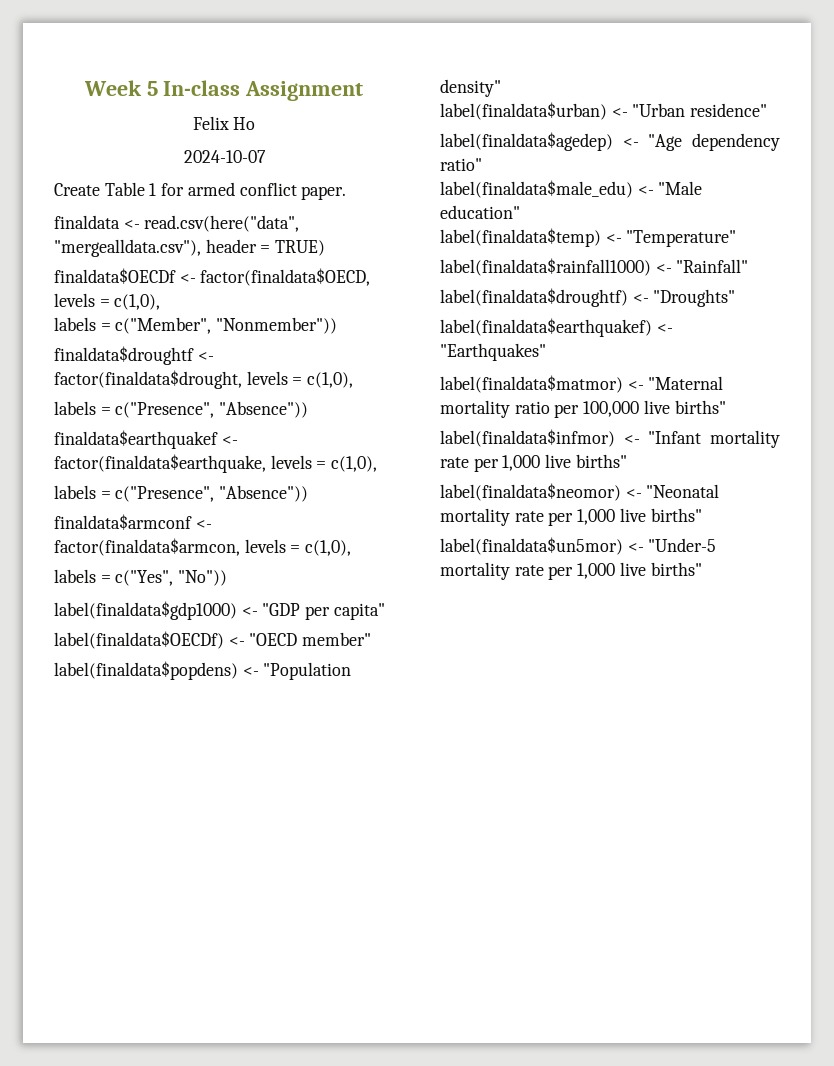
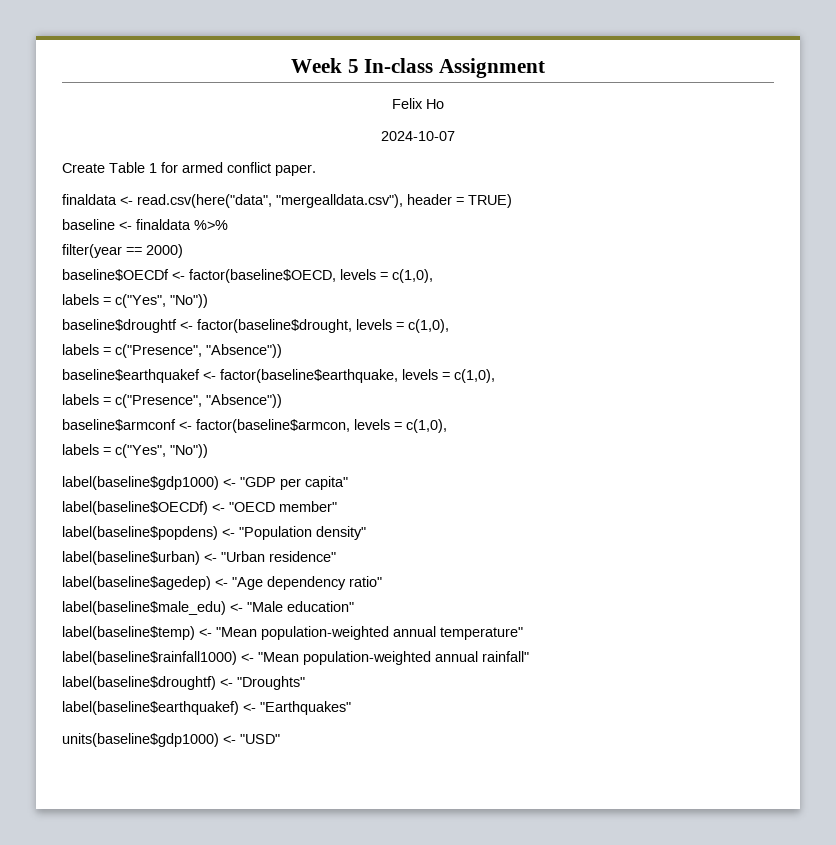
[54,268,371,286] [54,293,161,310] [54,317,338,334] [54,346,214,365] [54,370,354,389] [54,401,309,418] [54,430,238,449] [54,454,378,473] [54,485,309,502] [54,514,212,530] [54,538,352,556] [54,569,228,586] [54,601,237,620] finaldata$OECDf <- factor(finaldata$OECD, levels = c(1,0), // labels = c("Member", "Nonmember")) // finaldata$droughtf <- factor(finaldata$drought, levels = c(1,0), // labels = c("Presence", "Absence")) // finaldata$earthquakef <- factor(finaldata$earthquake, levels = c(1,0), // labels = c("Presence", "Absence")) // finaldata$armconf <- factor(finaldata$armcon, levels = c(1,0), // labels = c("Yes", "No")) // label(finaldata$gdp1000) -> [62,219,228,230] [62,244,183,258] [62,269,433,283] [62,294,208,308] [62,319,449,333] [62,344,282,358] [62,369,495,383] [62,394,282,408] [62,419,447,433] [62,444,208,458] [62,476,219,490] baseline <- finaldata %>% // filter(year == 2000) // baseline$OECDf <- factor(baseline$OECD, levels = c(1,0), // labels = c("Yes", "No")) // baseline$droughtf <- factor(baseline$drought, levels = c(1,0), // labels = c("Presence", "Absence")) // baseline$earthquakef <- factor(baseline$earthquake, levels = c(1,0), // labels = c("Presence", "Absence")) // baseline$armconf <- factor(baseline$armcon, levels = c(1,0), // labels = c("Yes", "No")) // label(baseline$gdp1000)
[54,631,224,649] label(finaldata$OECDf) -> [62,501,208,515] label(baseline$OECDf)
[54,661,238,680] label(finaldata$popdens) -> [62,526,218,540] label(baseline$popdens)
[440,102,607,120] label(finaldata$urban) -> [62,551,200,565] label(baseline$urban)
[440,132,613,151] label(finaldata$agedep) -> [62,576,211,590] label(baseline$agedep)
[440,180,633,198] label(finaldata$male_edu) -> [62,601,226,615] label(baseline$male_edu)
[440,228,737,247] [440,258,749,276] [440,288,628,307] label(finaldata$temp) <- "Temperature" // label(finaldata$rainfall1000) <- "Rainfall" // label(finaldata$droughtf) -> [62,626,523,640] [62,651,529,665] [62,676,216,690] label(baseline$temp) <- "Mean population-weighted annual temperature" // label(baseline$rainfall1000) <- "Mean population-weighted annual rainfall" // label(baseline$droughtf)
[440,318,652,337] label(finaldata$earthquakef) -> [62,701,239,715] label(baseline$earthquakef)
[440,375,724,393] [440,400,726,418] [440,429,780,448] [440,454,627,472] [440,483,720,501] [440,508,702,526] [440,537,717,555] [440,562,702,580] label(finaldata$matmor) <- "Maternal mortality ratio per 100,000 live births" // label(finaldata$infmor) <- "Infant mortality rate per 1,000 live births" // label(finaldata$neomor) <- "Neonatal mortality rate per 1,000 live births" // label(finaldata$un5mor) <- "Under-5 mortality rate per 1,000 live births" -> [62,733,280,747] units(baseline$gdp1000) <- "USD"

